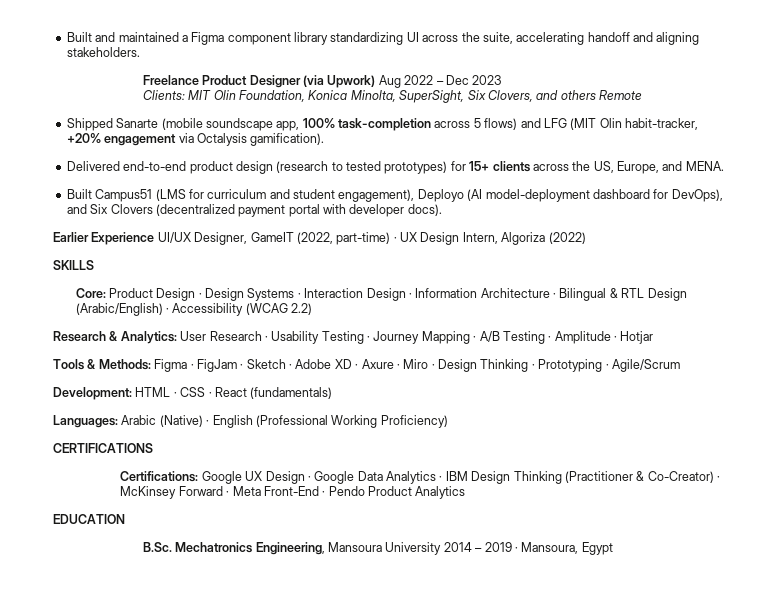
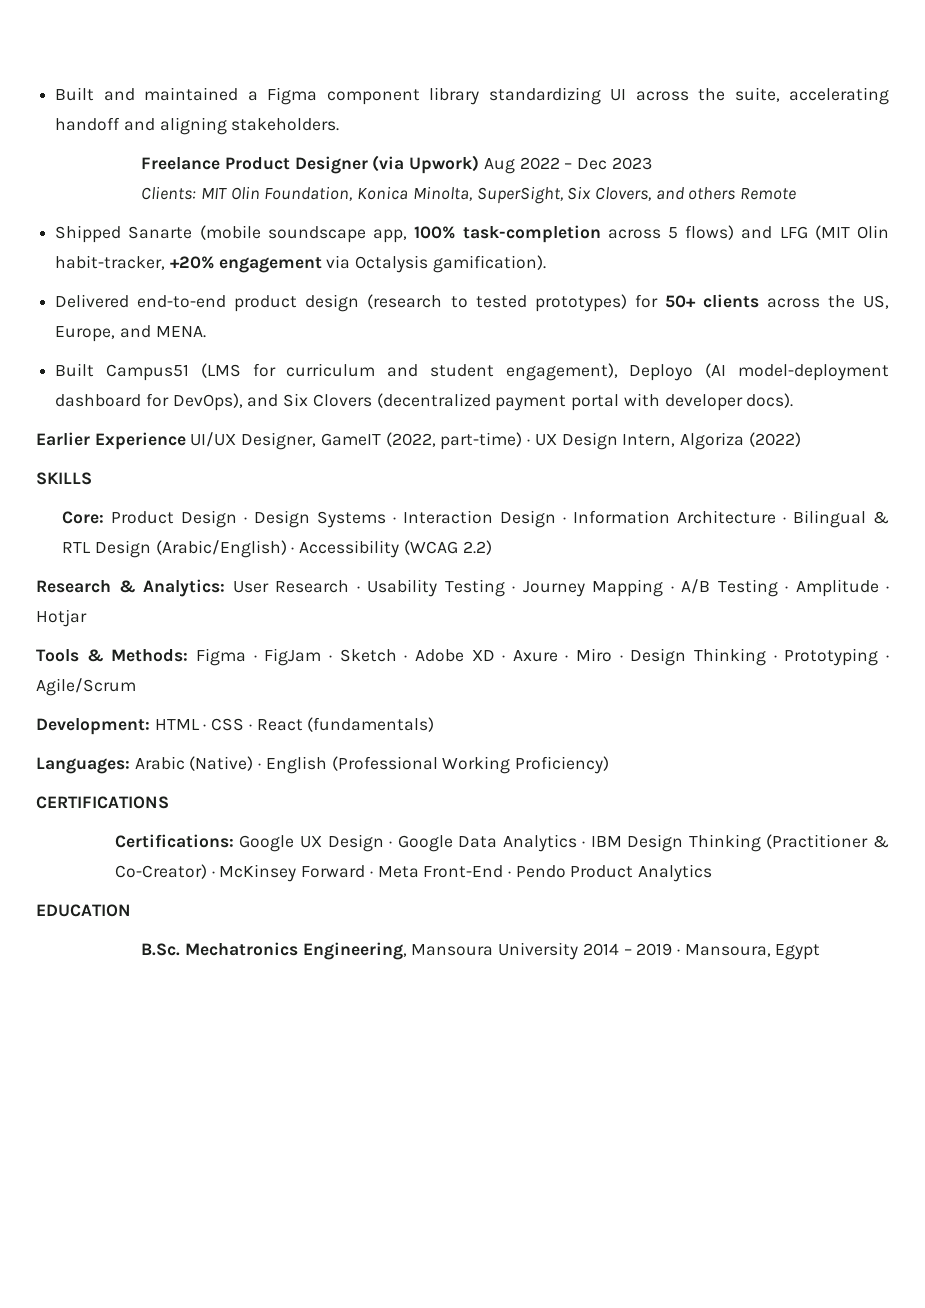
[469,161,490,171] 15+ -> [664,295,696,308] 50+

